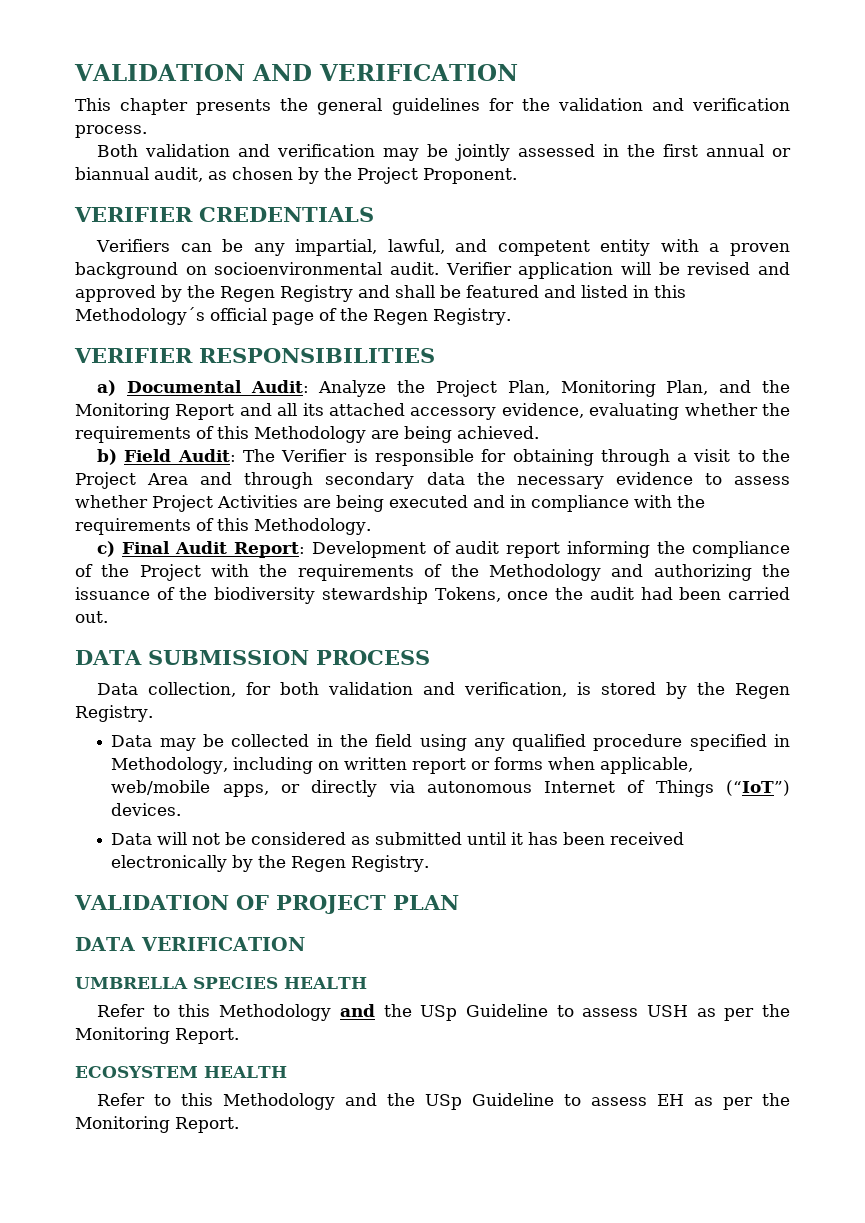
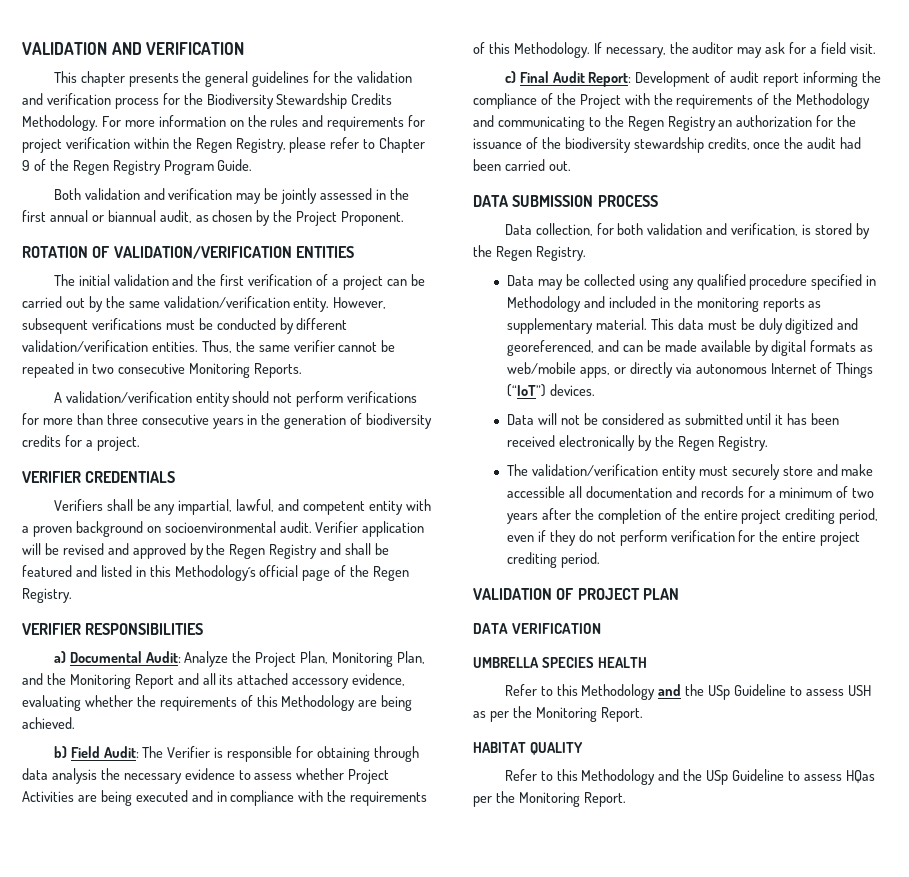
[75,125,147,138] process. -> [114,93,393,109] [22,115,426,131] [22,137,426,153] [22,159,253,175] process for the Biodiversity Stewardship Credits Methodology. For more information on the rules and requirements for project verification within the Regen Registry, please refer to Chapter 9 of the Regen Registry Program Guide.
(517, 176) none -> [22,246,354,259] [53,274,425,290] [22,296,387,312] [22,318,348,334] [22,340,396,353] [22,362,302,378] [53,391,418,407] [22,413,433,429] [22,435,140,451] // ROTATION OF VALIDATION/VERIFICATION ENTITIES // The initial validation and the first verification of a project can be carried out by the same validation/verification entity. However, subsequent verifications must be conducted by different validation/verification entities. Thus, the same verifier cannot be repeated in two consecutive Monitoring Reports. // A validation/verification entity should not perform verifications for more than three consecutive years in the generation of biodiversity credits for a project.
[180,243,212,252] can -> [106,499,133,511] shall
[677,449,790,462] [75,472,465,489] a visit to the Project Area and through secondary data -> [22,768,97,784] data analysis
(371, 526) none -> [593,42,876,58] If necessary, the auditor may ask for a field visit.
[653,564,752,581] authorizing -> [497,115,834,131] communicating to the Regen Registry an authorization for
[434,587,501,602] Tokens, -> [707,137,750,150] credits,
[316,734,413,747] in the field -> (635, 280) none
[111,757,694,774] Methodology, including on written report or forms when applicable, -> [507,296,822,312] [507,318,859,334] [507,340,874,356] Methodology and included in the monitoring reports as supplementary material. This data must be duly digitized and georeferenced, and can be made available by digital formats as
(430, 863) none -> [507,464,874,480] [507,486,875,498] [507,508,879,524] [507,530,861,546] [507,552,600,568] // The validation/verification entity must securely store and make accessible all documentation and records for a minimum of two years after the completion of the entire project crediting period, even if they do not perform verification for the entire project crediting period.
[75,1066,287,1078] ECOSYSTEM HEALTH -> [473,742,583,755] HABITAT QUALITY
[657,1094,714,1106] EH as -> [845,770,875,783] HQas

